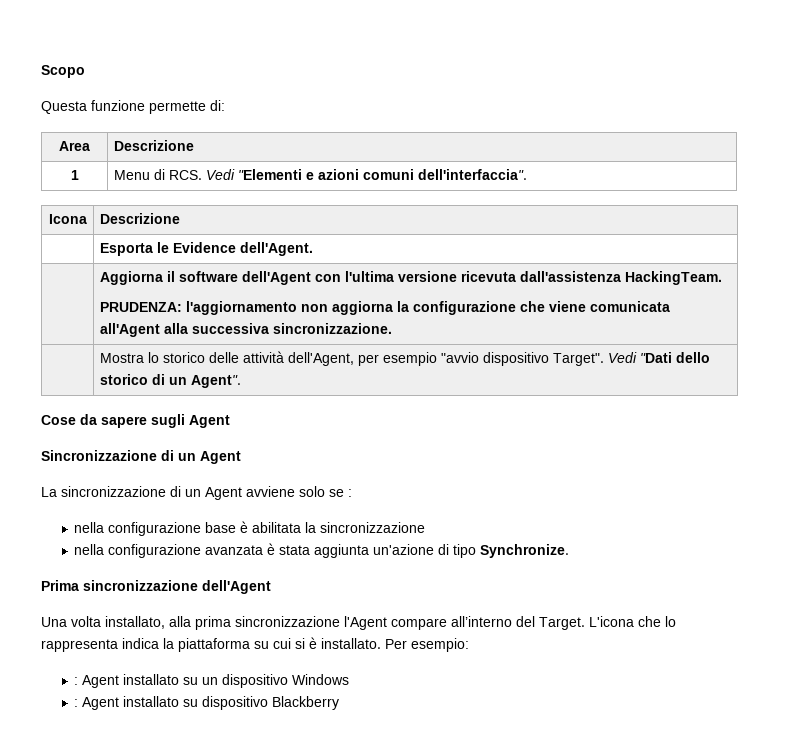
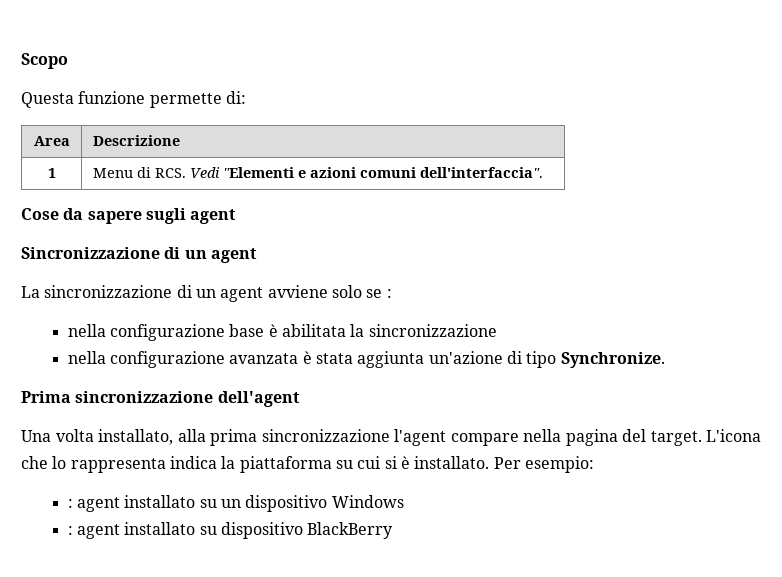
[48,214,87,224] [99,213,180,224] [99,242,313,256] [99,271,722,285] [99,301,670,315] [99,323,392,337] [99,351,710,366] [99,374,241,388] // Icona | Descrizione // | Esporta le Evidence dell'Agent. // | Aggiorna il software dell'Agent con l'ultima versione ricevuta dall'assistenza HackingTeam. // PRUDENZA: l'aggiornamento non aggiorna la configurazione che viene comunicata all'Agent alla successiva sincronizzazione. // | Mostra lo storico delle attività dell'Agent, per esempio "avvio dispositivo Target". Vedi "Dati dello storico di un Agent". -> (543, 172) none
[189,415,230,428] Agent -> [190,209,237,224] agent
[200,451,241,464] Agent -> [210,248,257,263] agent
[205,487,242,500] Agent -> [220,287,264,302] agent
[202,580,271,594] dell'Agent -> [217,391,300,407] dell'agent
[344,616,585,630] l'Agent compare all’interno del Target. -> [394,429,702,446] l'agent compare nella pagina del target.
[82,675,120,688] Agent -> [77,497,121,512] agent
[82,697,120,710] Agent -> [77,524,121,539] agent
[272,696,340,710] Blackberry -> [307,522,394,539] BlackBerry

